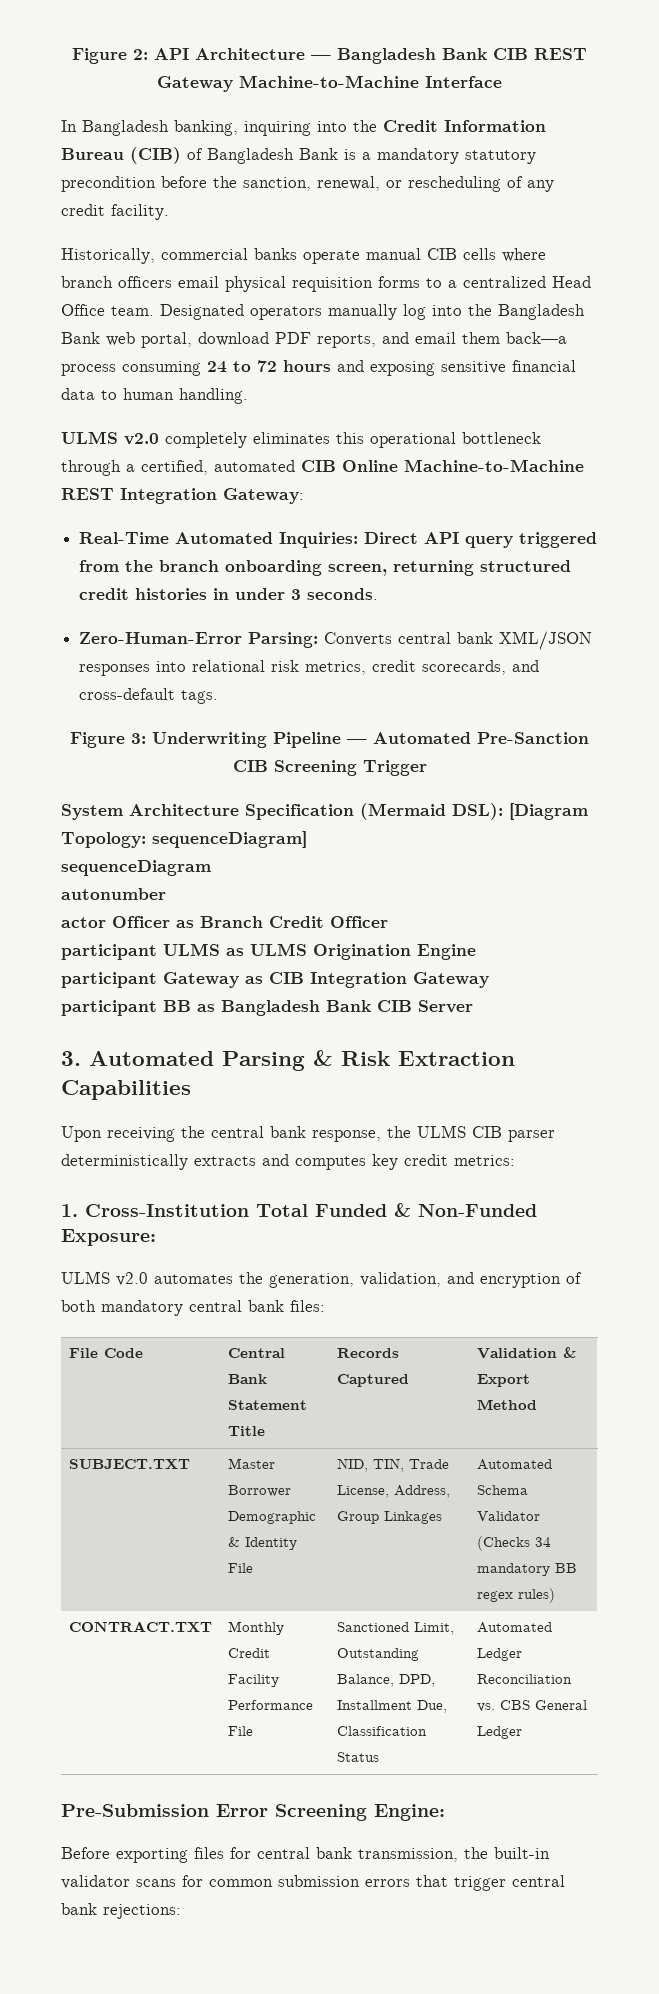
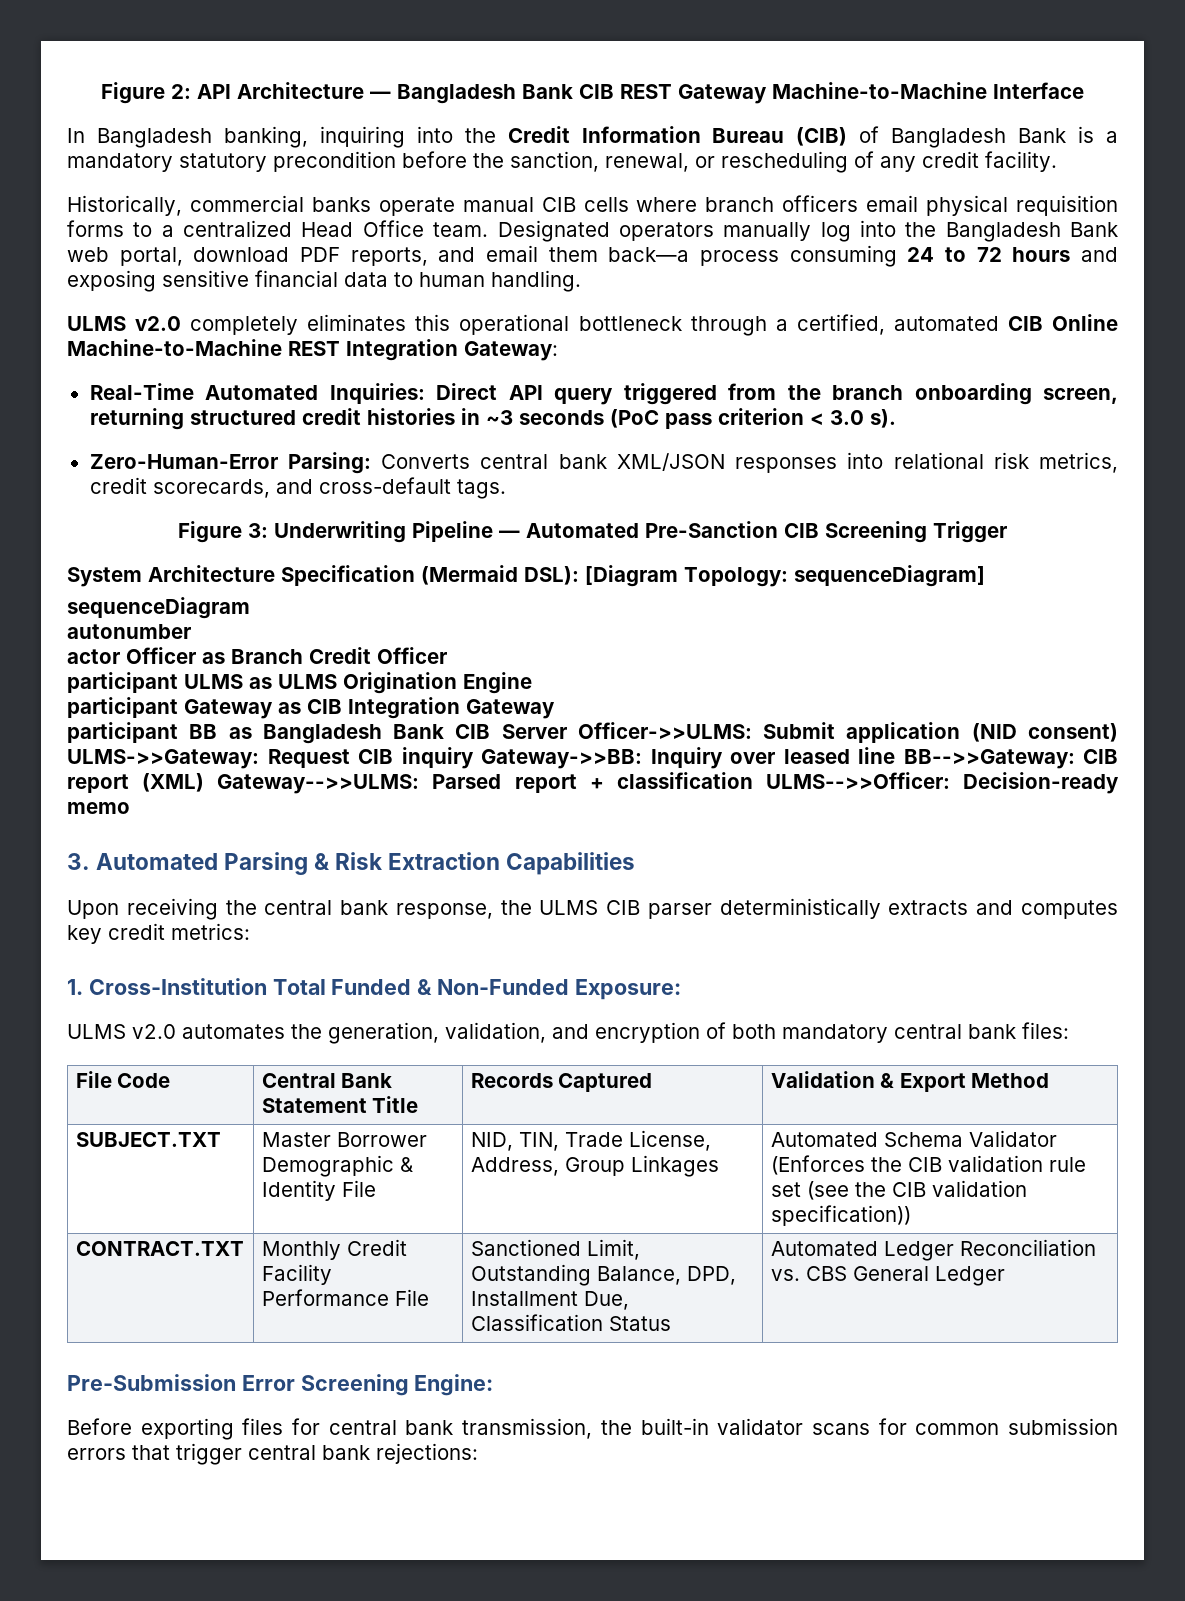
[235,588,379,600] under 3 seconds. -> [485,408,896,429] ~3 seconds (PoC pass criterion < 3.0 s).
(473, 1006) none -> [577,722,1118,743] [67,747,1118,769] [67,772,1119,794] [67,802,130,814] Officer->>ULMS: Submit application (NID consent) ULMS->>Gateway: Request CIB inquiry Gateway->>BB: Inquiry over leased line BB-->>Gateway: CIB report (XML) Gateway-->>ULMS: Parsed report + classification ULMS-->>Officer: Decision-ready memo
[476,1536,551,1551] [476,1563,577,1576] [476,1588,555,1603] (Checks 34 mandatory BB regex rules) -> [770,1155,1086,1175] [770,1180,1027,1200] [770,1205,911,1226] (Enforces the CIB validation rule set (see the CIB validation specification))

